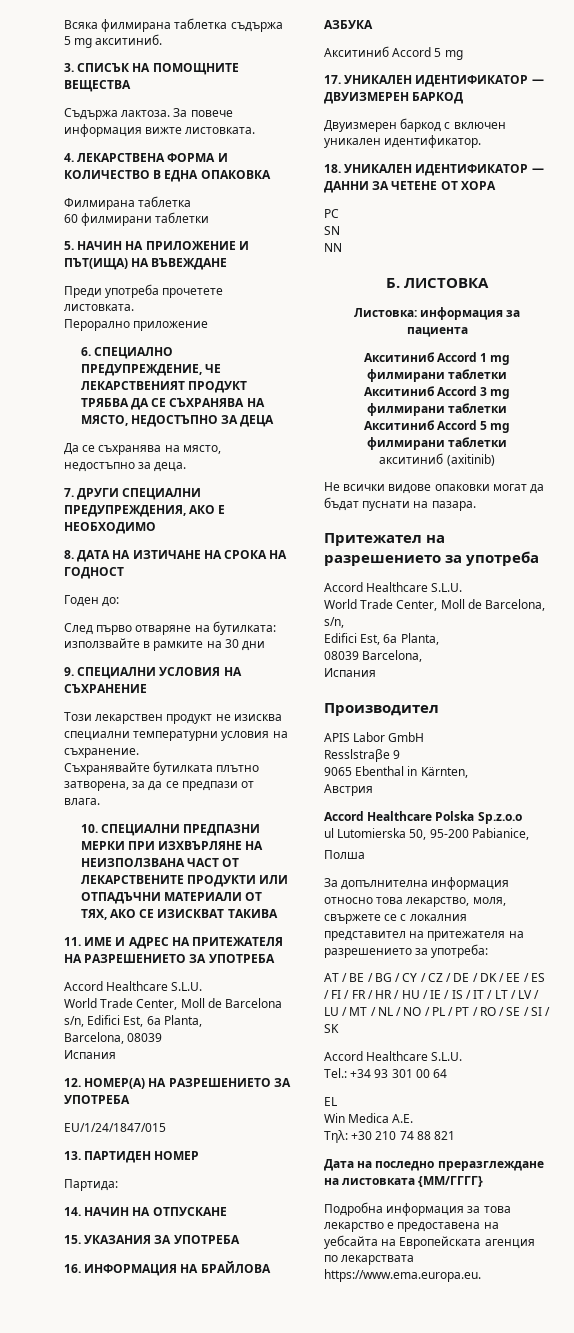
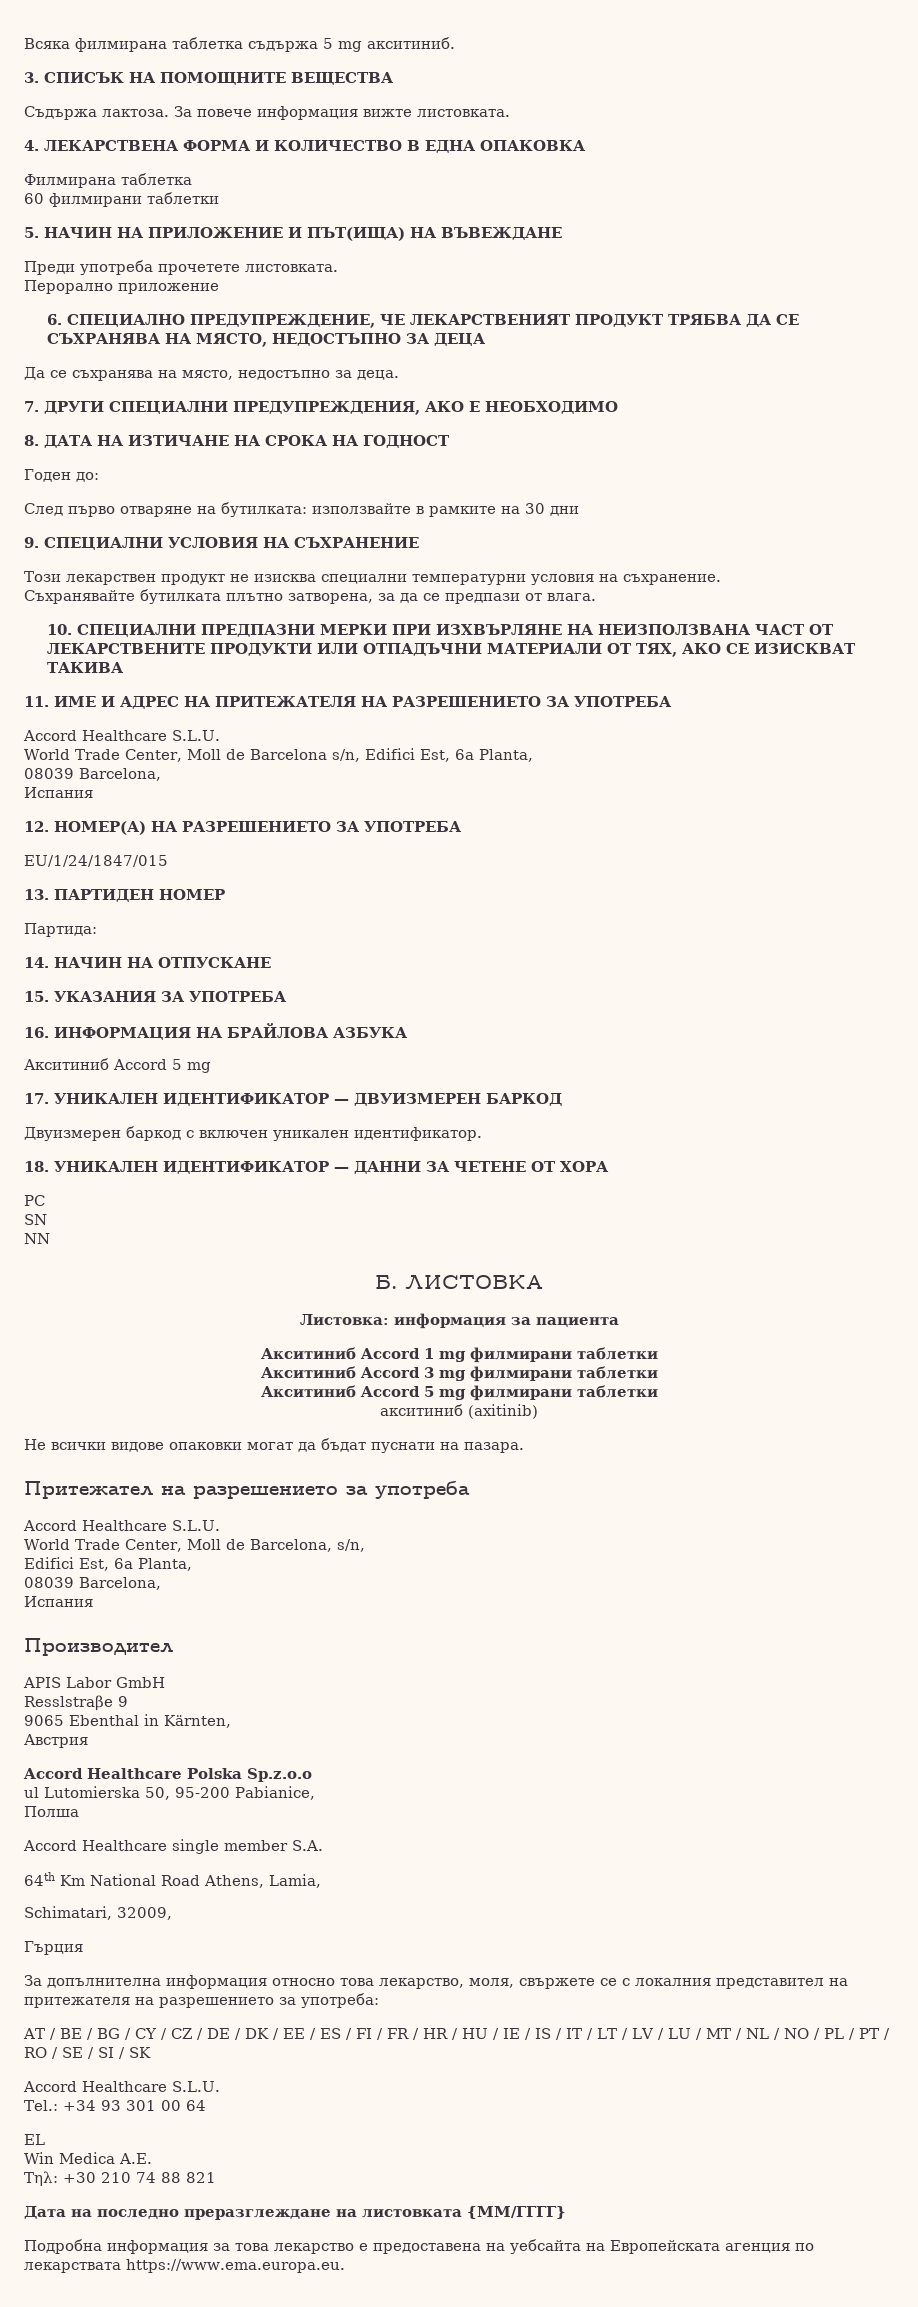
[64,1032,163,1044] Barcelona, 08039 -> [24,768,161,781] 08039 Barcelona,
(365, 854) none -> [23,1839,323,1854] [24,1872,321,1888] [24,1906,172,1920] [24,1941,83,1955] // Accord Healthcare single member S.A. // 64th Km National Road Athens, Lamia, // Schimatari, 32009, // Гърция

